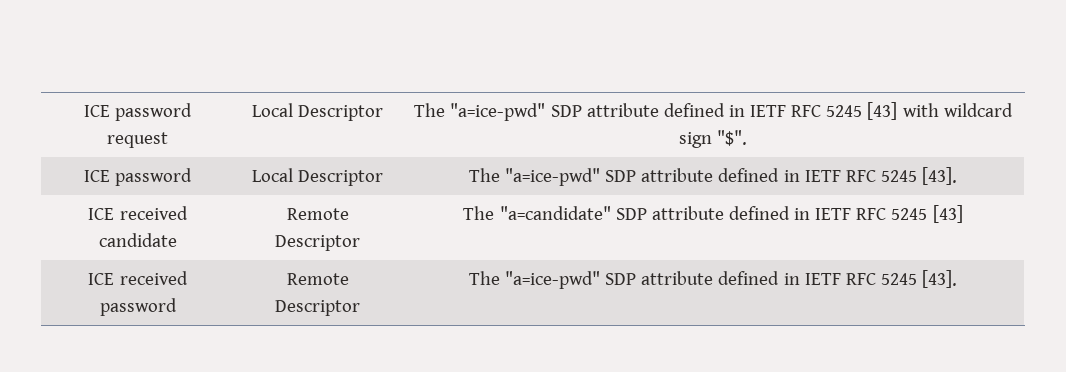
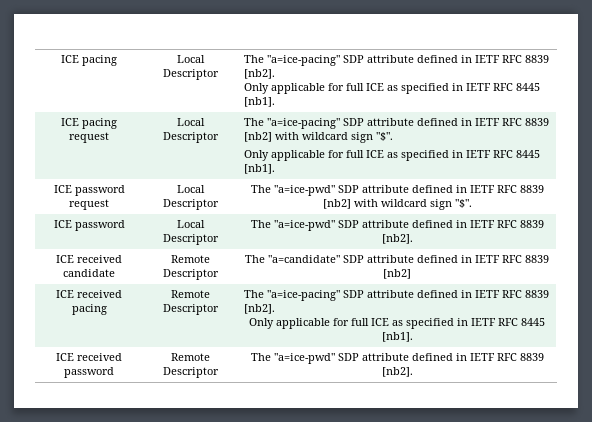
[83,105,110,117] ICE -> [61,55,117,66] [176,55,205,63] [162,69,219,80] [244,55,550,66] [244,69,276,79] [244,83,541,94] [244,97,276,107] [61,118,117,129] [69,132,109,143] [176,118,205,126] [162,132,219,143] [244,118,550,129] [244,132,394,143] [244,150,541,161] [244,164,276,174] [53,185,72,193] ICE pacing | Local Descriptor | The "a=ice-pacing" SDP attribute defined in IETF RFC 8839 [nb2]. // Only applicable for full ICE as specified in IETF RFC 8445 [nb1]. // ICE pacing request | Local Descriptor | The "a=ice-pacing" SDP attribute defined in IETF RFC 8839 [nb2] with wildcard sign "$". // Only applicable for full ICE as specified in IETF RFC 8445 [nb1]. // ICE
[826,102,898,120] 5245 [43] -> [519,185,544,193] [322,199,351,209] 8839 [nb2]
[880,167,958,185] 5245 [43]. -> [519,220,544,228] [381,234,413,244] 8839 [nb2].
[891,205,963,223] 5245 [43] -> [525,255,549,263] [383,269,411,279] [56,290,122,298] [71,304,107,315] [170,290,210,298] [162,304,219,315] [244,290,550,301] [244,304,276,314] [249,318,545,329] [381,332,413,342] 8839 [nb2] // ICE received pacing | Remote Descriptor | The "a=ice-pacing" SDP attribute defined in IETF RFC 8839 [nb2]. // Only applicable for full ICE as specified in IETF RFC 8445 [nb1].
[880,270,958,288] 5245 [43]. -> [519,353,544,361] [381,367,413,377] 8839 [nb2].

